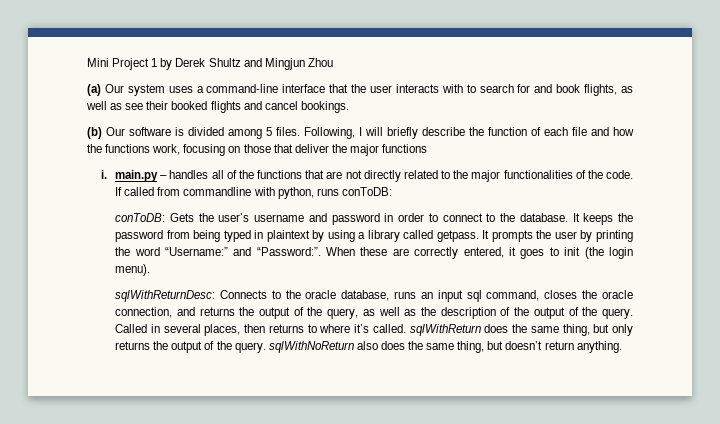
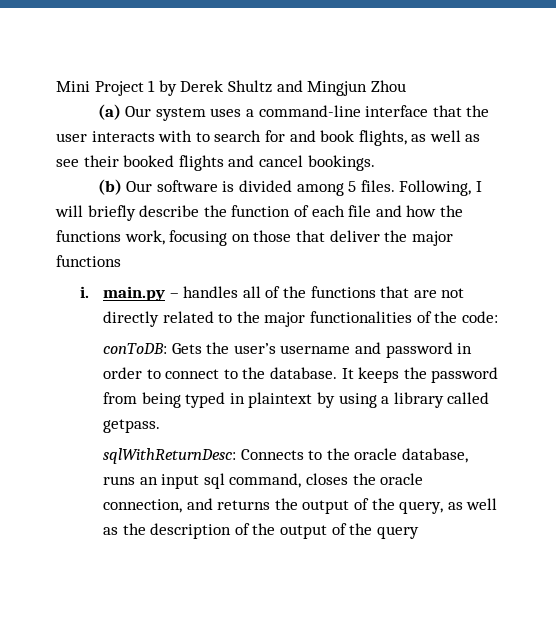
[606,170,634,179] [115,187,392,199] code. If called from commandline with python, runs conToDB: -> [461,311,498,323] code:
[482,230,633,242] [115,247,633,259] [115,264,151,276] It prompts the user by printing the word “Username:” and “Password:”. When these are correctly entered, it goes to init (the login menu). -> (161, 426) none
[602,308,633,319] [115,324,634,336] [115,341,622,353] query. Called in several places, then returns to where it’s called. sqlWithReturn does the same thing, but only returns the output of the query. sqlWithNoReturn also does the same thing, but doesn’t return anything. -> [376,526,419,539] query

